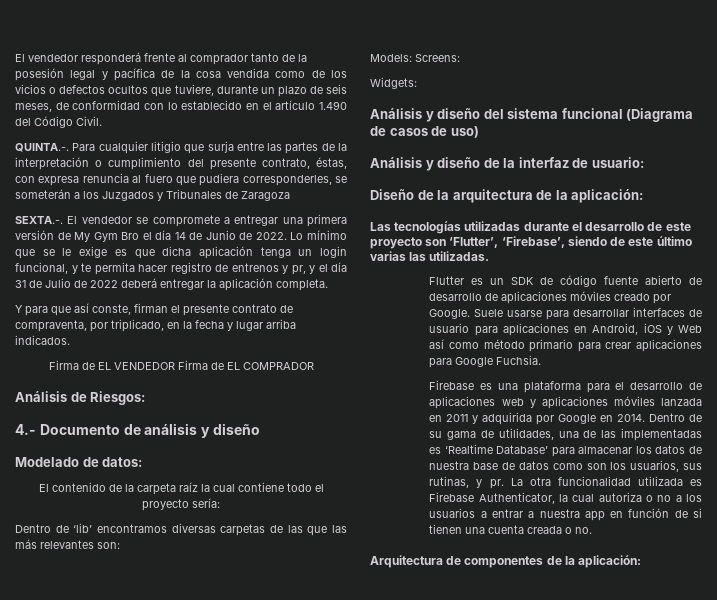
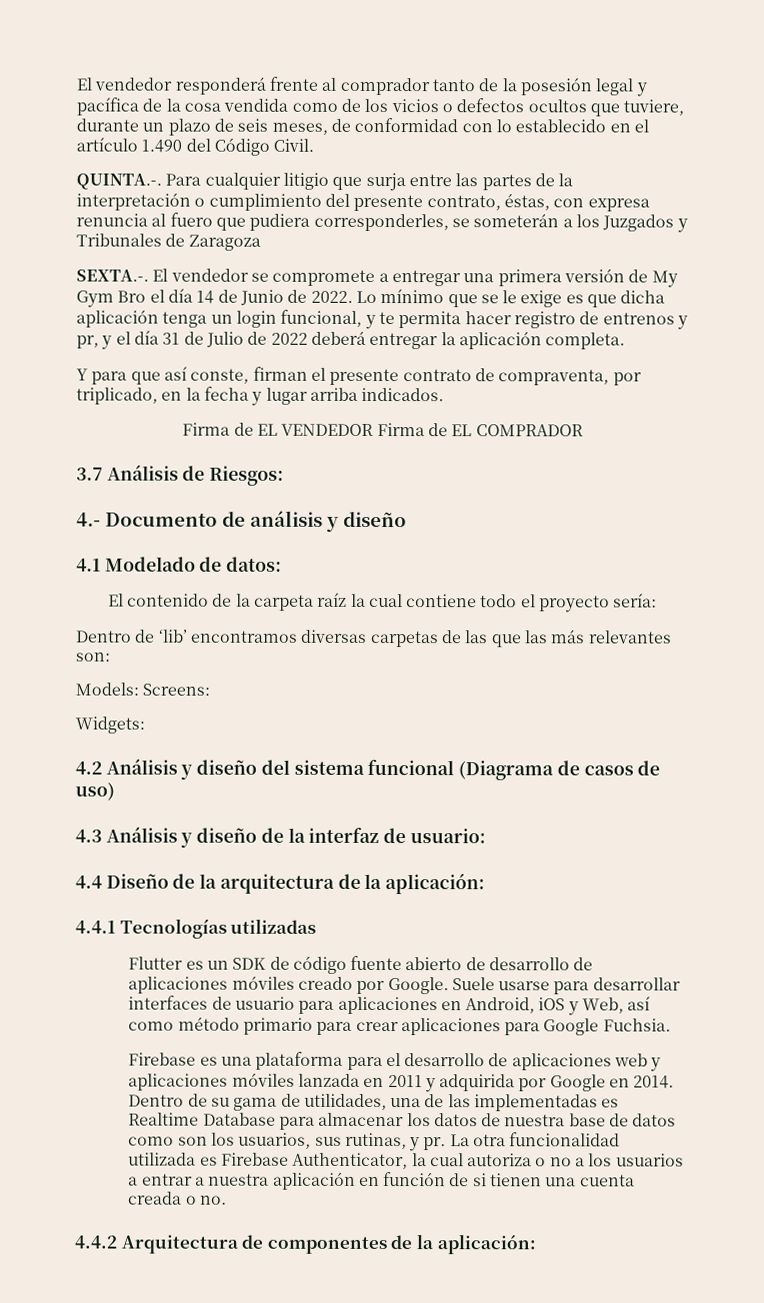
(314, 366) none -> [76,467,103,481] 3.7
(260, 429) none -> [76,558,101,572] 4.1
(417, 83) none -> [75,761,102,775] 4.2
(479, 132) none -> [75,829,102,843] 4.3
(644, 162) none -> [75,875,102,889] 4.4
[370,221,462,234] Las tecnologías -> [75,918,227,939] 4.4.1 Tecnologías
[523,222,691,231] [370,236,692,249] [370,251,490,261] durante el desarrollo de este proyecto son ‘Flutter’, ‘Firebase’, siendo de este último varias las utilizadas. -> (317, 926) none
[678,325,702,333] Web -> [582,997,625,1014] Web,
[444,444,549,454] ‘Realtime Database’ -> [128,1112,276,1126] Realtime Database
[584,511,605,521] app -> [272,1171,356,1190] aplicación
(593, 530) none -> [74,1235,117,1249] 4.4.2

